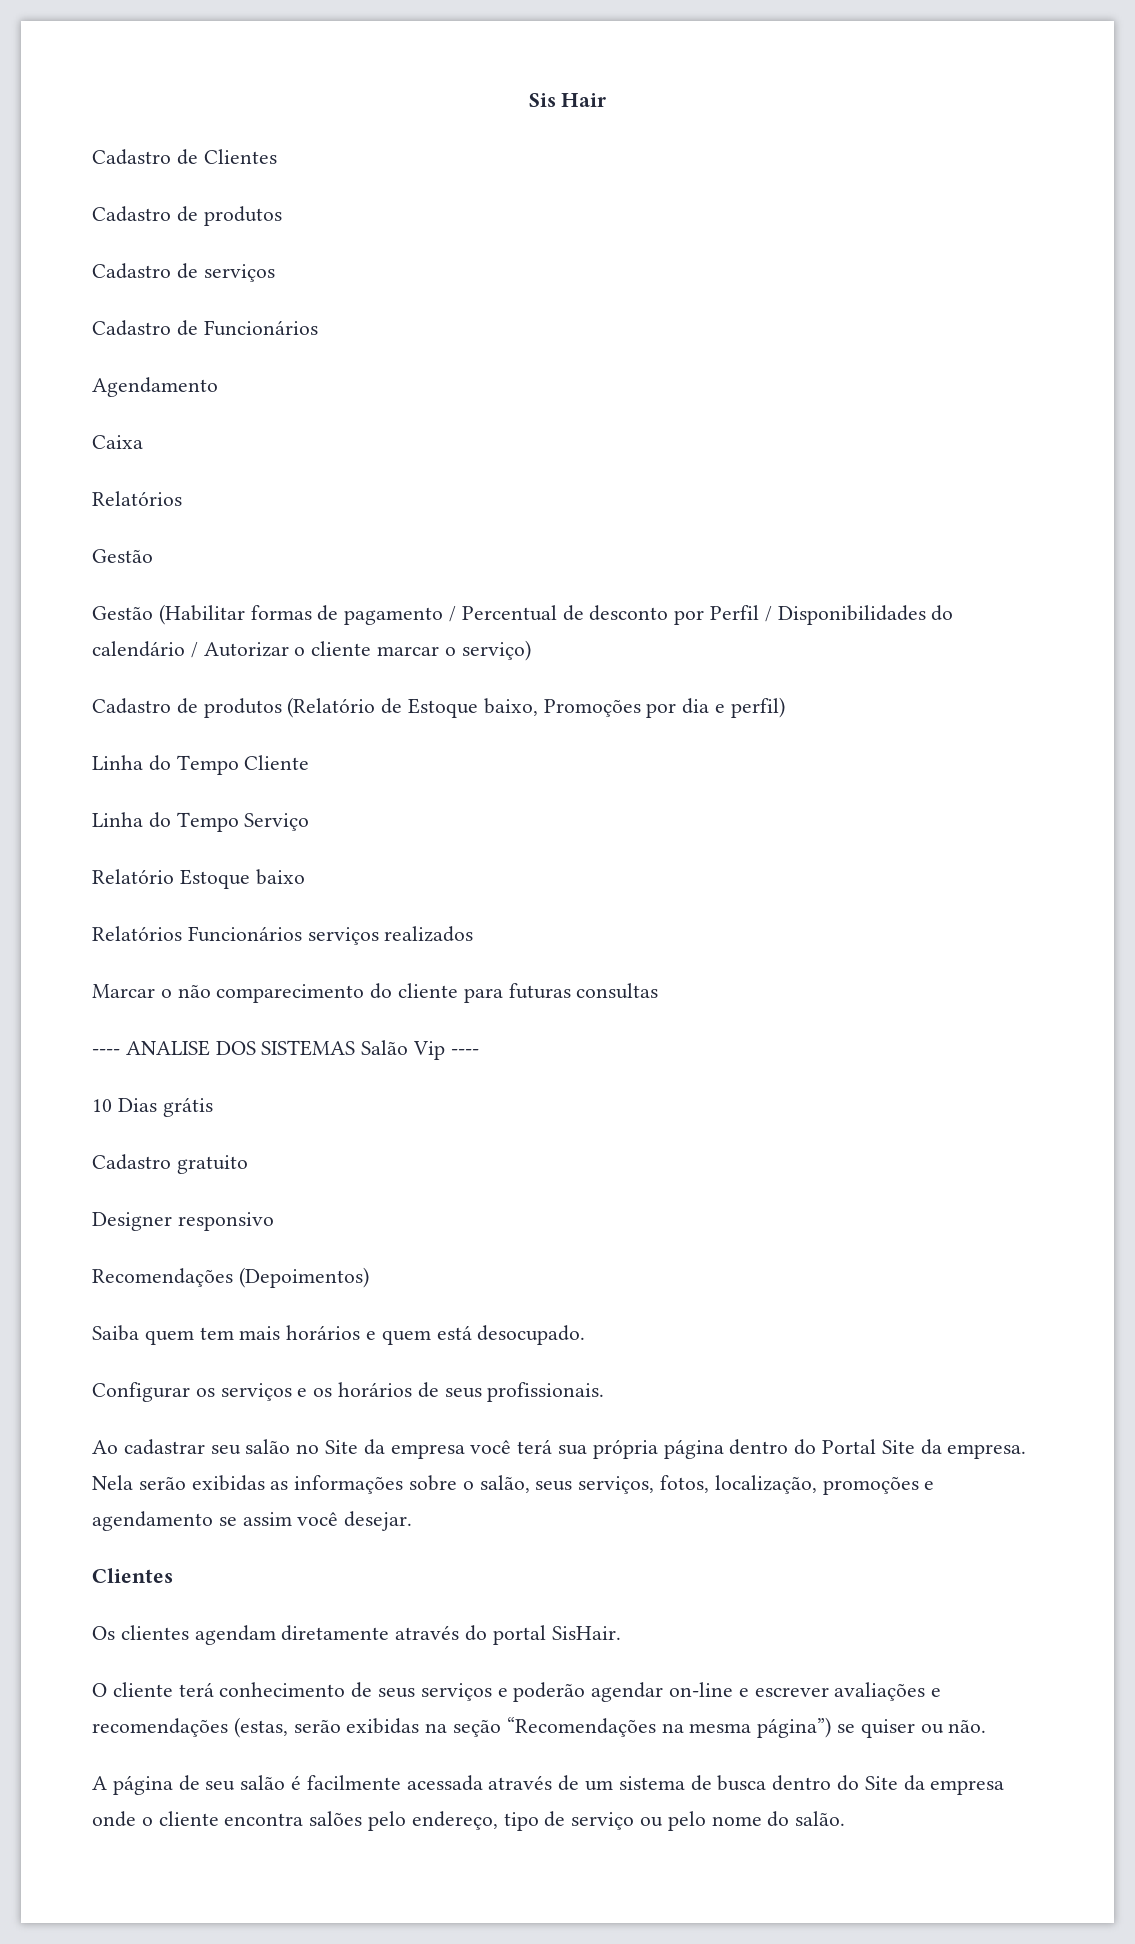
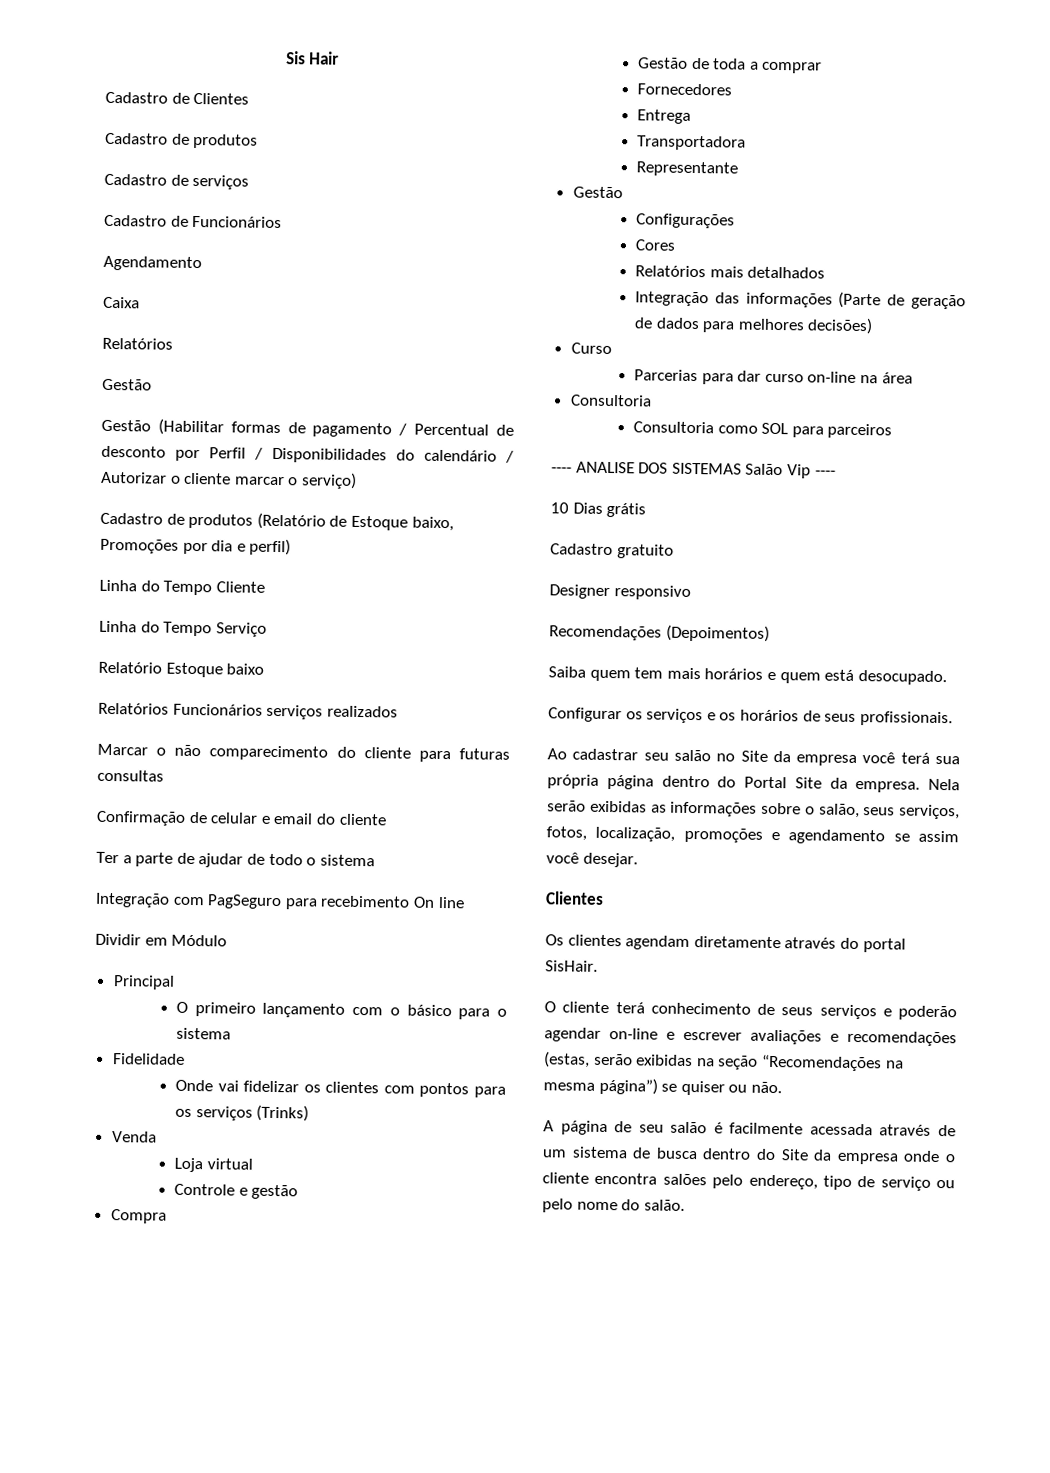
(659, 991) none -> [96,810,387,826] [96,851,375,868] [95,892,465,910] [95,933,228,947] [112,975,175,990] [176,1001,507,1020] [176,1027,232,1040] [112,1053,185,1065] [175,1079,506,1098] [175,1104,310,1122] [111,1131,157,1143] [174,1157,253,1173] [174,1183,299,1200] [110,1209,167,1224] [638,57,823,74] [637,83,733,96] [637,109,692,124] [637,135,747,151] [636,161,739,177] [572,186,623,199] [636,213,736,229] [635,239,676,251] [635,265,826,279] [635,291,966,310] [634,317,874,335] [570,342,612,355] [634,369,913,385] [569,394,652,407] [633,421,893,439] // Confirmação de celular e email do cliente // Ter a parte de ajudar de todo o sistema // Integração com PagSeguro para recebimento On line // Dividir em Módulo // Principal // O primeiro lançamento com o básico para o sistema // Fidelidade // Onde vai fidelizar os clientes com pontos para os serviços (Trinks) // Venda // Loja virtual // Controle e gestão // Compra // Gestão de toda a comprar // Fornecedores // Entrega // Transportadora // Representante // Gestão // Configurações // Cores // Relatórios mais detalhados // Integração das informações (Parte de geração de dados para melhores decisões) // Curso // Parcerias para dar curso on-line na área // Consultoria // Consultoria como SOL para parceiros

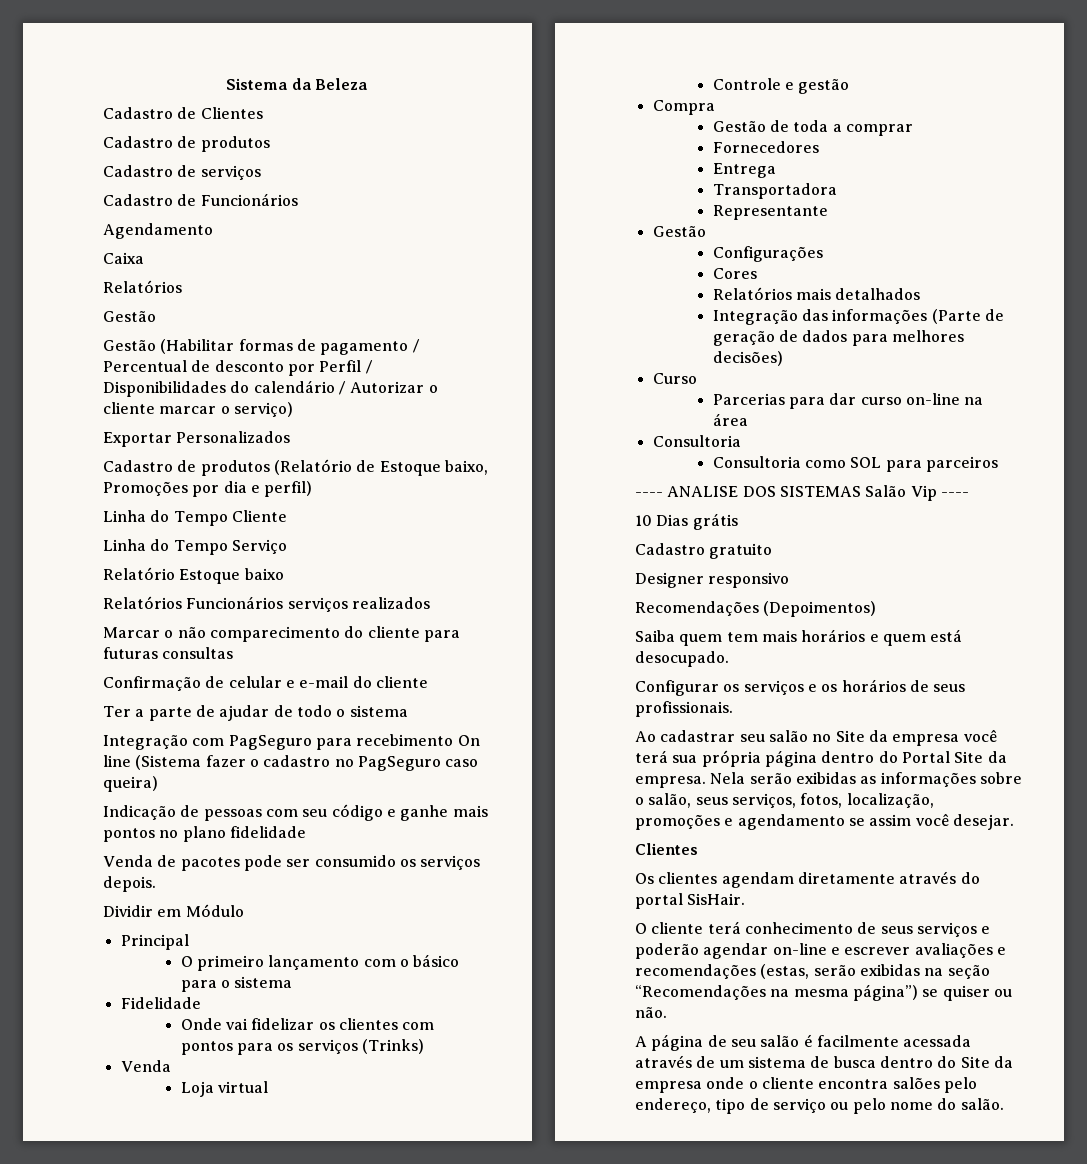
[285,51,340,65] Sis Hair -> [226,78,368,90] Sistema da Beleza
(357, 480) none -> [103,431,291,447] // Exportar Personalizados
[273,812,314,825] email -> [299,676,349,688] e-mail
(465, 902) none -> [135,755,479,771] [103,776,158,792] [103,804,488,821] [103,826,306,842] [103,855,481,871] [103,876,156,892] (Sistema fazer o cadastro no PagSeguro caso queira) // Indicação de pessoas com seu código e ganhe mais pontos no plano fidelidade // Venda de pacotes pode ser consumido os serviços depois.

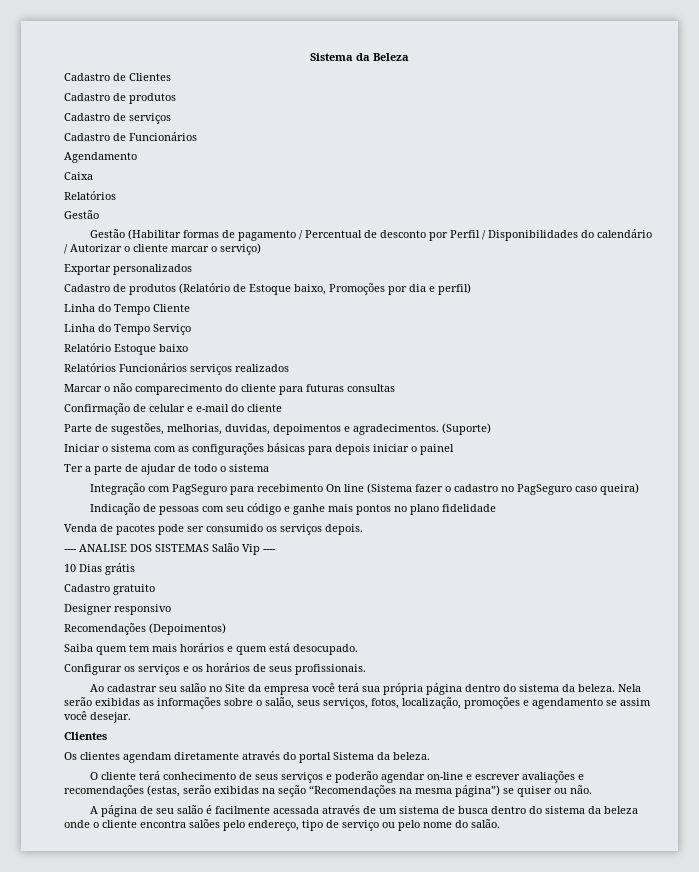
[176,431,291,443] Personalizados -> [113,264,192,275] personalizados
(428, 682) none -> [64,423,491,435] [64,443,454,455] // Parte de sugestões, melhorias, duvidas, depoimentos e agradecimentos. (Suporte) // Iniciar o sistema com as configurações básicas para depois iniciar o painel
[103,904,244,917] [120,934,189,950] [180,954,460,971] [180,976,293,992] [120,997,201,1009] [180,1018,435,1030] [180,1039,424,1055] [120,1060,171,1072] [180,1081,269,1097] [712,78,850,94] [652,100,715,115] [712,120,913,136] [712,141,819,153] [712,163,776,178] [712,183,837,199] [712,205,828,220] [652,226,706,237] [712,246,823,262] [712,268,757,279] [712,287,921,300] [712,309,1004,325] [712,330,964,346] [712,351,783,366] [652,373,697,384] [712,393,984,409] [712,413,748,426] [652,435,741,447] [712,456,998,472] // Dividir em Módulo // Principal // O primeiro lançamento com o básico para o sistema // Fidelidade // Onde vai fidelizar os clientes com pontos para os serviços (Trinks) // Venda // Loja virtual // Controle e gestão // Compra // Gestão de toda a comprar // Fornecedores // Entrega // Transportadora // Representante // Gestão // Configurações // Cores // Relatórios mais detalhados // Integração das informações (Parte de geração de dados para melhores decisões) // Curso // Parcerias para dar curso on-line na área // Consultoria // Consultoria como SOL para parceiros -> (363, 529) none
[901,751,1007,763] [635,776,706,788] Portal Site da empresa. -> [518,684,615,692] sistema da beleza.
[687,893,746,905] SisHair. -> [333,752,430,760] Sistema da beleza.
[960,1056,1013,1068] [635,1081,702,1093] Site da empresa -> [544,806,638,814] sistema da beleza

